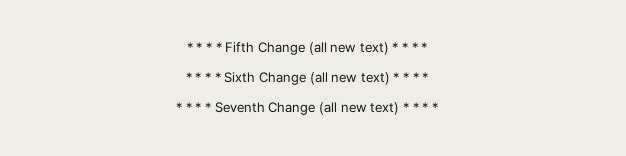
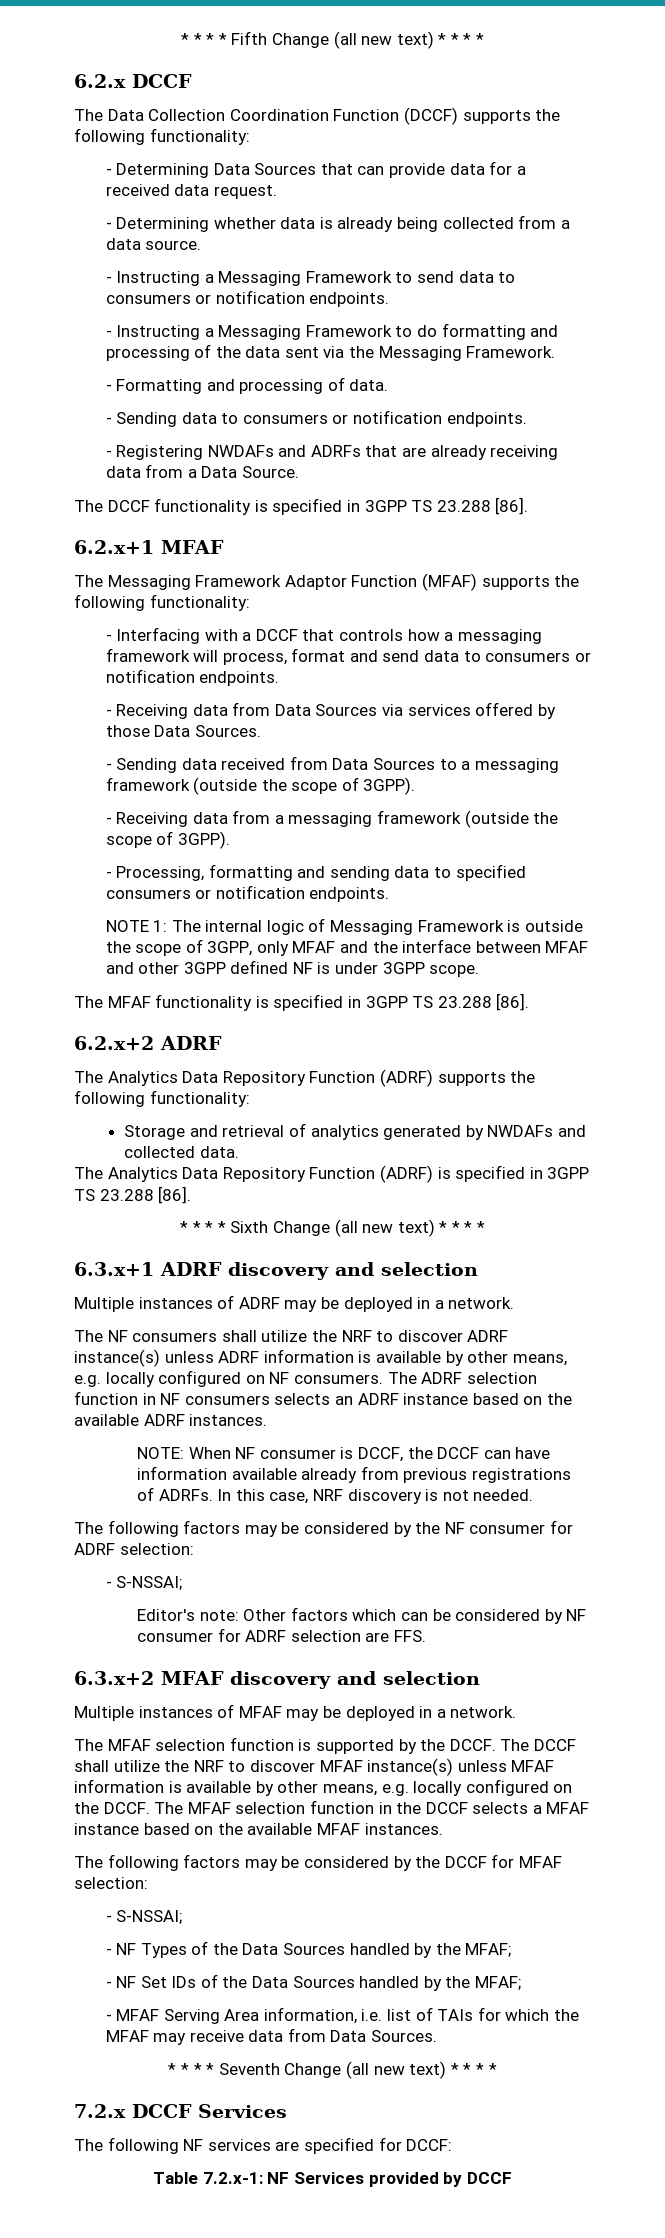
(428, 47) none -> [74,74,192,88] [74,107,561,125] [74,128,250,145] [105,161,526,178] [105,184,277,199] [105,215,570,232] [105,238,202,250] [105,271,516,286] [105,290,390,307] [105,323,559,340] [105,344,556,361] [105,377,389,394] [105,410,527,427] [105,445,559,460] [105,464,299,478] [74,497,529,515] [74,540,224,554] [74,573,580,591] [74,594,250,611] [105,627,542,644] [105,648,591,665] [105,669,280,686] [105,702,556,719] [105,725,261,737] [105,756,559,773] [105,777,416,795] [105,810,559,828] [105,831,230,849] [105,864,526,881] [105,885,390,902] [105,918,583,935] [105,939,589,956] [105,960,480,977] [74,993,530,1011] [74,1036,222,1050] [74,1069,536,1087] [74,1090,250,1107] [124,1123,586,1140] [124,1146,239,1158] [74,1165,590,1183] [74,1186,192,1204] // 6.2.x DCCF // The Data Collection Coordination Function (DCCF) supports the following functionality: // - Determining Data Sources that can provide data for a received data request. // - Determining whether data is already being collected from a data source. // - Instructing a Messaging Framework to send data to consumers or notification endpoints. // - Instructing a Messaging Framework to do formatting and processing of the data sent via the Messaging Framework. // - Formatting and processing of data. // - Sending data to consumers or notification endpoints. // - Registering NWDAFs and ADRFs that are already receiving data from a Data Source. // The DCCF functionality is specified in 3GPP TS 23.288 [86]. // 6.2.x+1 MFAF // The Messaging Framework Adaptor Function (MFAF) supports the following functionality: // - Interfacing with a DCCF that controls how a messaging framework will process, format and send data to consumers or notification endpoints. // - Receiving data from Data Sources via services offered by those Data Sources. // - Sending data received from Data Sources to a messaging framework (outside the scope of 3GPP). // - Receiving data from a messaging framework (outside the scope of 3GPP). // - Processing, formatting and sending data to specified consumers or notification endpoints. // NOTE 1: The internal logic of Messaging Framework is outside the scope of 3GPP, only MFAF and the interface between MFAF and other 3GPP defined NF is under 3GPP scope. // The MFAF functionality is specified in 3GPP TS 23.288 [86]. // 6.2.x+2 ADRF // The Analytics Data Repository Function (ADRF) supports the following functionality: // Storage and retrieval of analytics generated by NWDAFs and collected data. // The Analytics Data Repository Function (ADRF) is specified in 3GPP TS 23.288 [86].
(429, 77) none -> [74,1262,478,1280] [74,1295,515,1312] [74,1330,509,1342] [74,1349,567,1367] [74,1370,537,1387] [74,1391,572,1405] [74,1414,268,1426] [137,1447,551,1462] [137,1466,571,1483] [137,1487,534,1504] [74,1520,573,1537] [74,1543,194,1555] [105,1576,183,1590] [137,1607,587,1624] [137,1628,426,1642] [74,1671,480,1689] [74,1704,517,1721] [74,1737,576,1754] [74,1758,555,1776] [74,1779,573,1796] [74,1800,590,1814] [74,1823,443,1835] [74,1854,562,1871] [74,1877,148,1889] [105,1910,183,1924] [105,1941,512,1958] [105,1974,521,1991] [105,2007,579,2024] [105,2028,438,2045] // 6.3.x+1 ADRF discovery and selection // Multiple instances of ADRF may be deployed in a network. // The NF consumers shall utilize the NRF to discover ADRF instance(s) unless ADRF information is available by other means, e.g. locally configured on NF consumers. The ADRF selection function in NF consumers selects an ADRF instance based on the available ADRF instances. // NOTE: When NF consumer is DCCF, the DCCF can have information available already from previous registrations of ADRFs. In this case, NRF discovery is not needed. // The following factors may be considered by the NF consumer for ADRF selection: // - S-NSSAI; // Editor's note: Other factors which can be considered by NF consumer for ADRF selection are FFS. // 6.3.x+2 MFAF discovery and selection // Multiple instances of MFAF may be deployed in a network. // The MFAF selection function is supported by the DCCF. The DCCF shall utilize the NRF to discover MFAF instance(s) unless MFAF information is available by other means, e.g. locally configured on the DCCF. The MFAF selection function in the DCCF selects a MFAF instance based on the available MFAF instances. // The following factors may be considered by the DCCF for MFAF selection: // - S-NSSAI; // - NF Types of the Data Sources handled by the MFAF; // - NF Set IDs of the Data Sources handled by the MFAF; // - MFAF Serving Area information, i.e. list of TAIs for which the MFAF may receive data from Data Sources.
(438, 107) none -> [74,2104,287,2118] [74,2137,453,2154] [153,2172,512,2187] // 7.2.x DCCF Services // The following NF services are specified for DCCF: // Table 7.2.x-1: NF Services provided by DCCF

